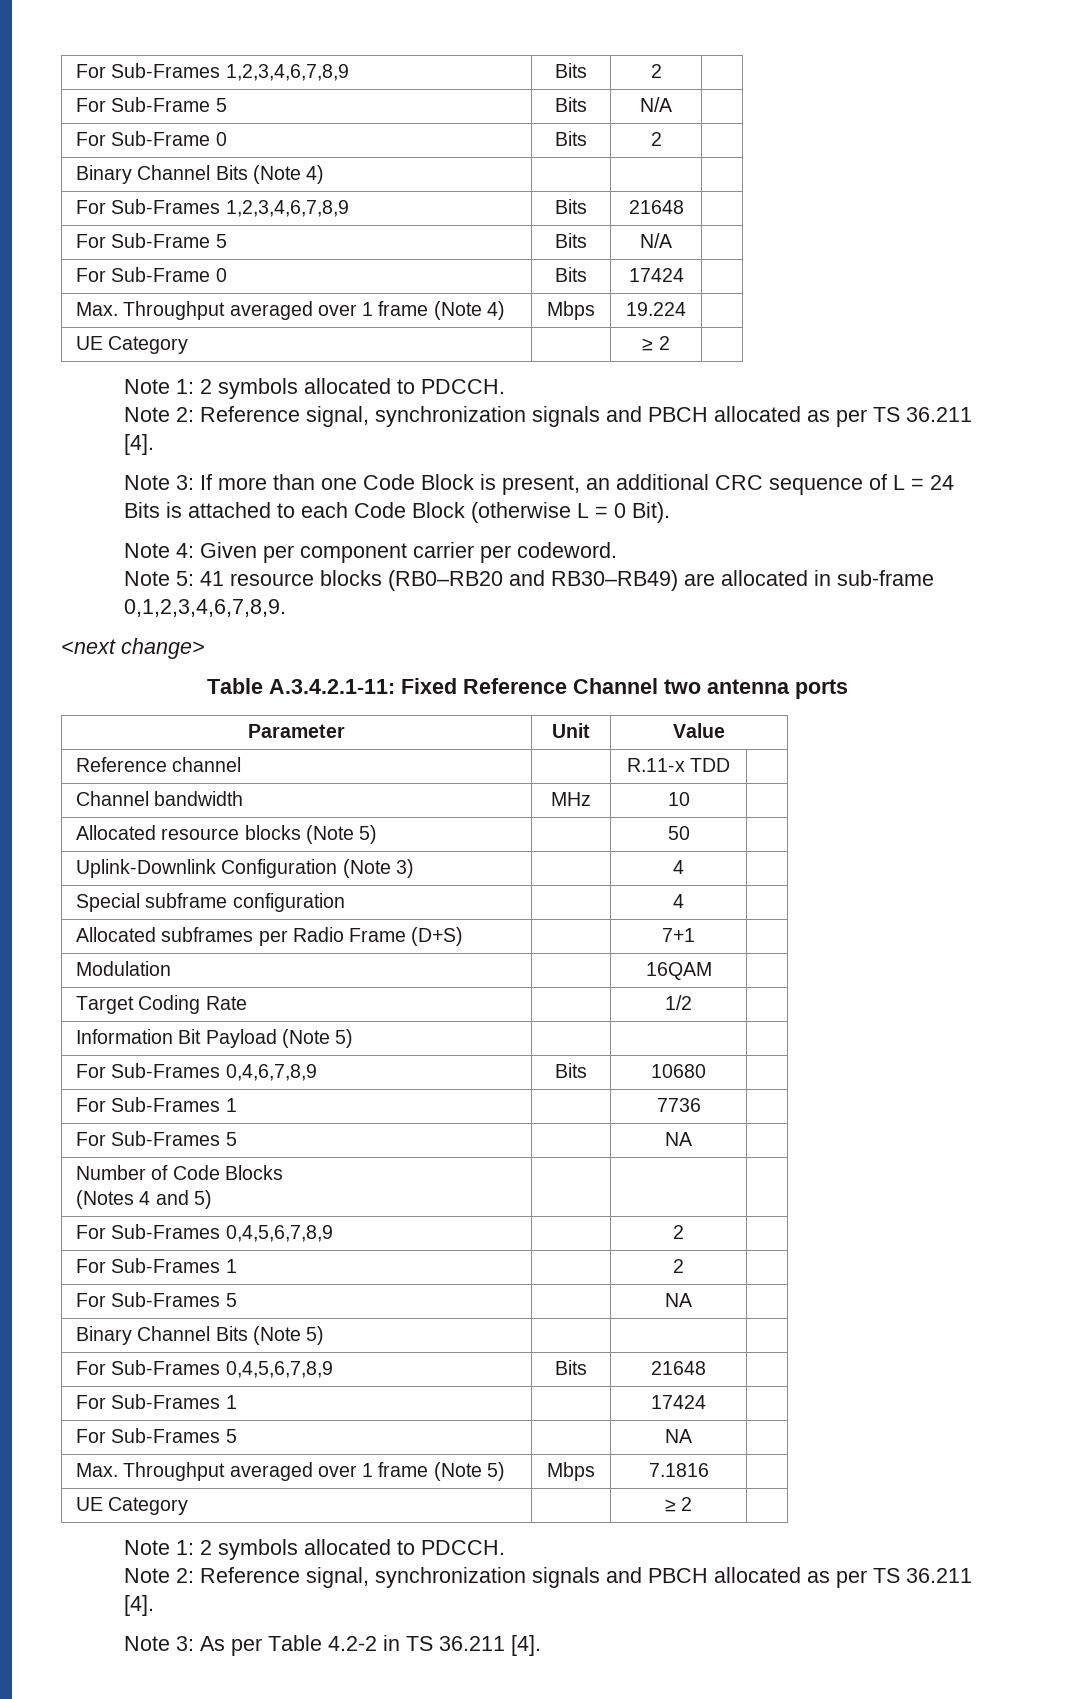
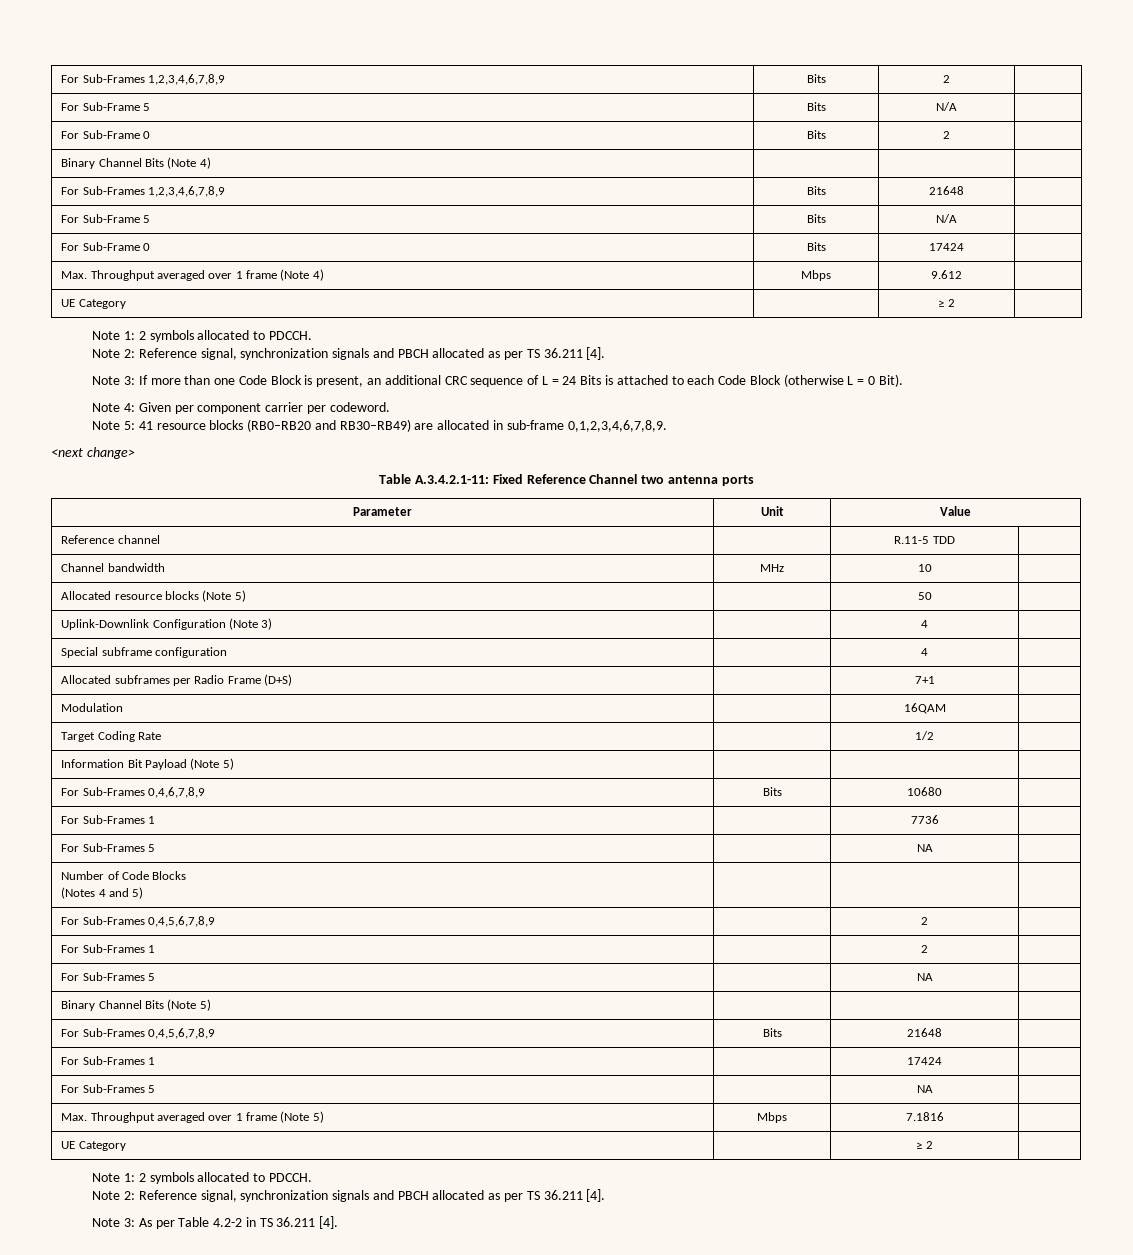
[626,302,686,316] 19.224 -> [931,270,962,279] 9.612
[626,758,685,772] R.11-x -> [894,536,930,544] R.11-5

